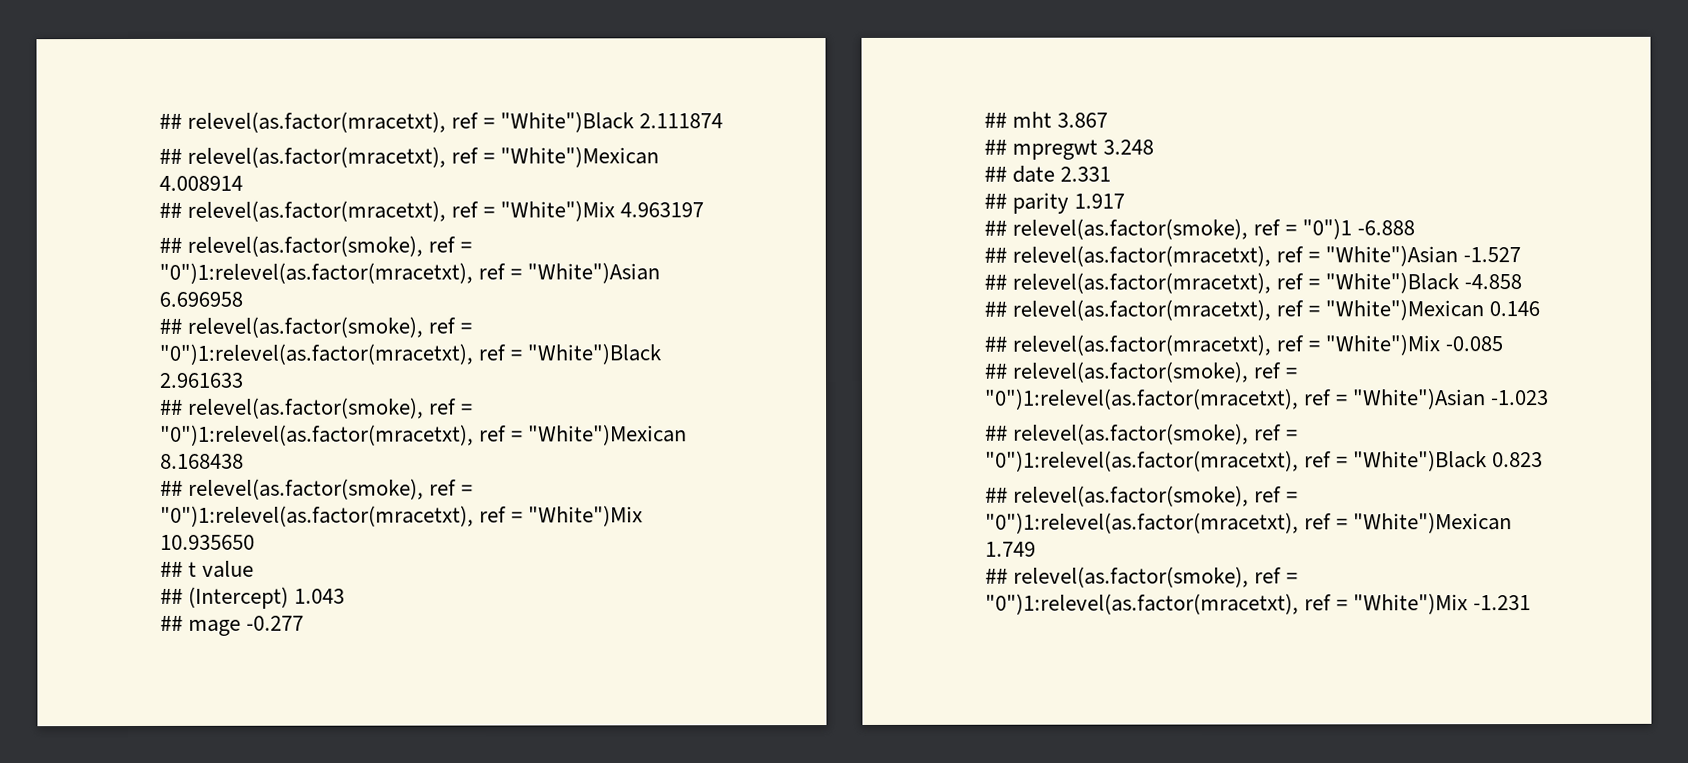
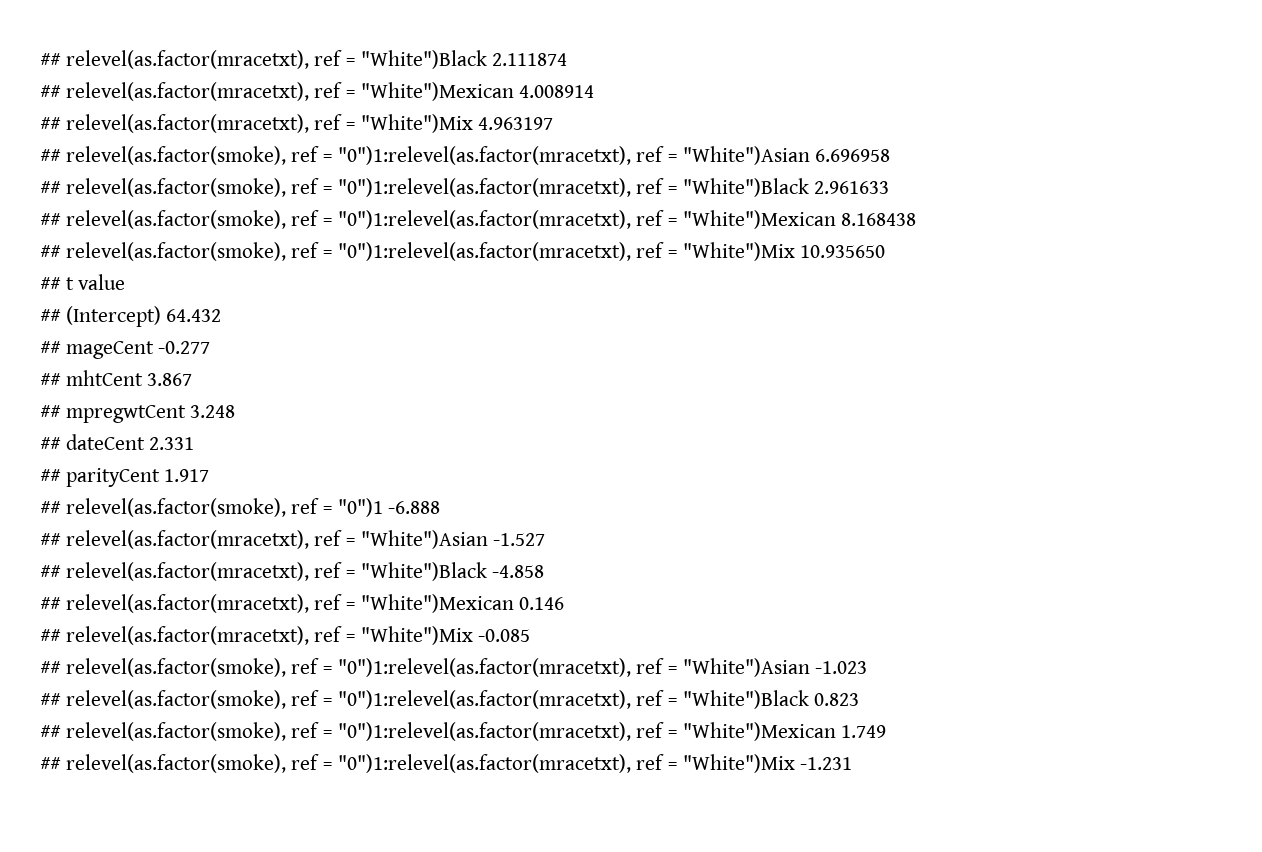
[294,588,346,604] [160,615,242,636] 1.043 // ## mage -> [166,309,222,322] [40,341,154,359] 64.432 // ## mageCent
[1012,111,1053,128] mht -> [65,370,143,386] mhtCent
[1012,139,1099,160] mpregwt -> [65,405,186,423] mpregwtCent
[1012,165,1056,183] date -> [65,434,145,450] dateCent
[1012,192,1070,214] parity -> [65,468,160,487] parityCent

